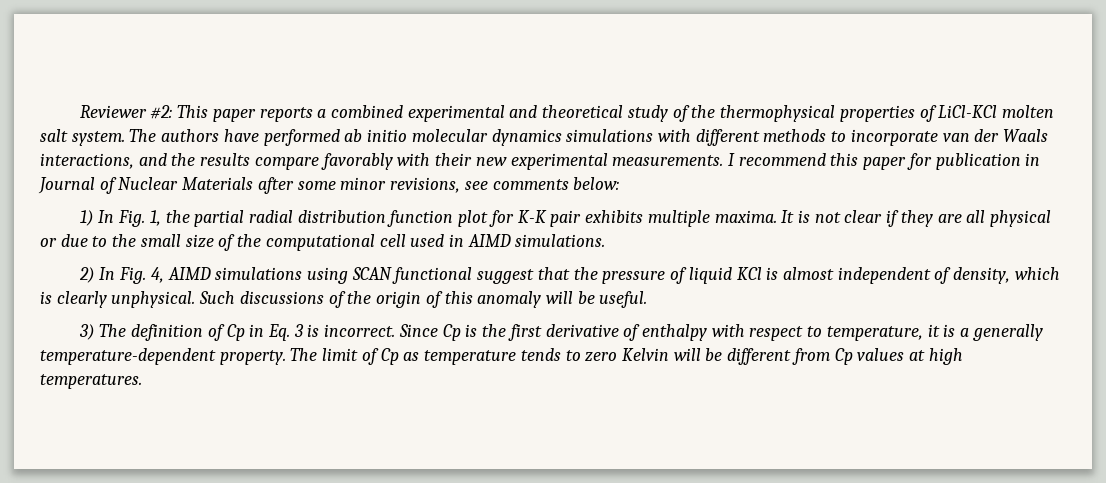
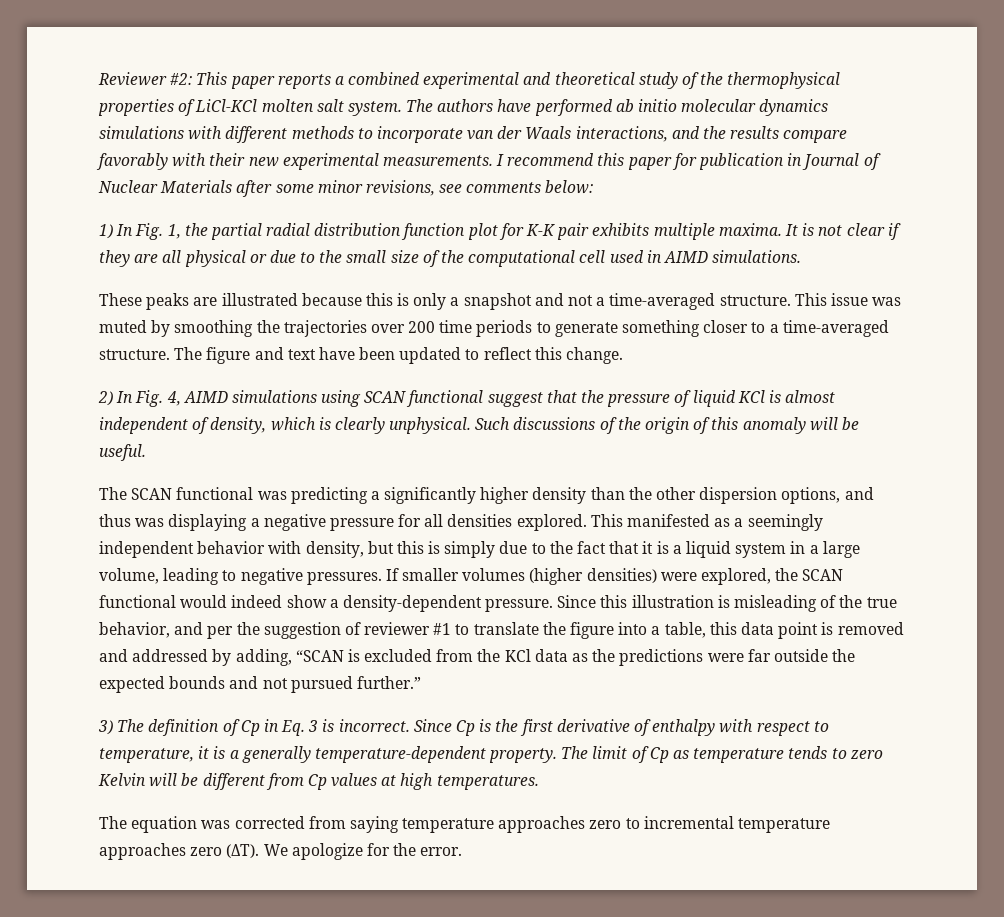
(606, 240) none -> [99,293,902,310] [99,320,889,337] [99,347,624,364] // These peaks are illustrated because this is only a snapshot and not a time-averaged structure. This issue was muted by smoothing the trajectories over 200 time periods to generate something closer to a time-averaged structure. The figure and text have been updated to reflect this change.
(648, 299) none -> [99,487,874,504] [99,514,823,531] [99,541,860,558] [99,568,844,585] [99,595,897,612] [99,622,904,639] [99,649,856,666] [99,676,421,693] // The SCAN functional was predicting a significantly higher density than the other dispersion options, and thus was displaying a negative pressure for all densities explored. This manifested as a seemingly independent behavior with density, but this is simply due to the fact that it is a liquid system in a large volume, leading to negative pressures. If smaller volumes (higher densities) were explored, the SCAN functional would indeed show a density-dependent pressure. Since this illustration is misleading of the true behavior, and per the suggestion of reviewer #1 to translate the figure into a table, this data point is removed and addressed by adding, “SCAN is excluded from the KCl data as the predictions were far outside the expected bounds and not pursued further.”
(142, 381) none -> [99,816,831,833] [99,843,463,860] // The equation was corrected from saying temperature approaches zero to incremental temperature approaches zero (ΔT). We apologize for the error.

